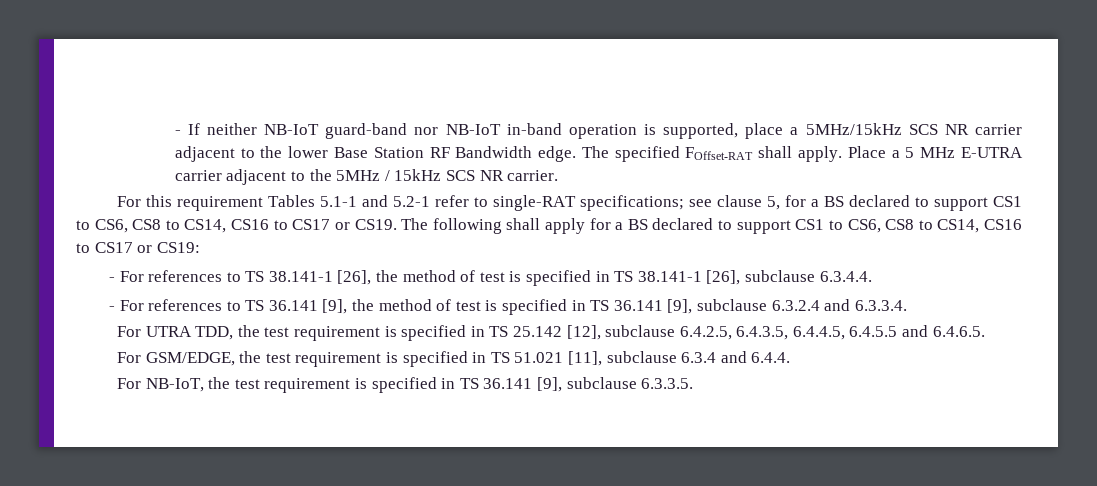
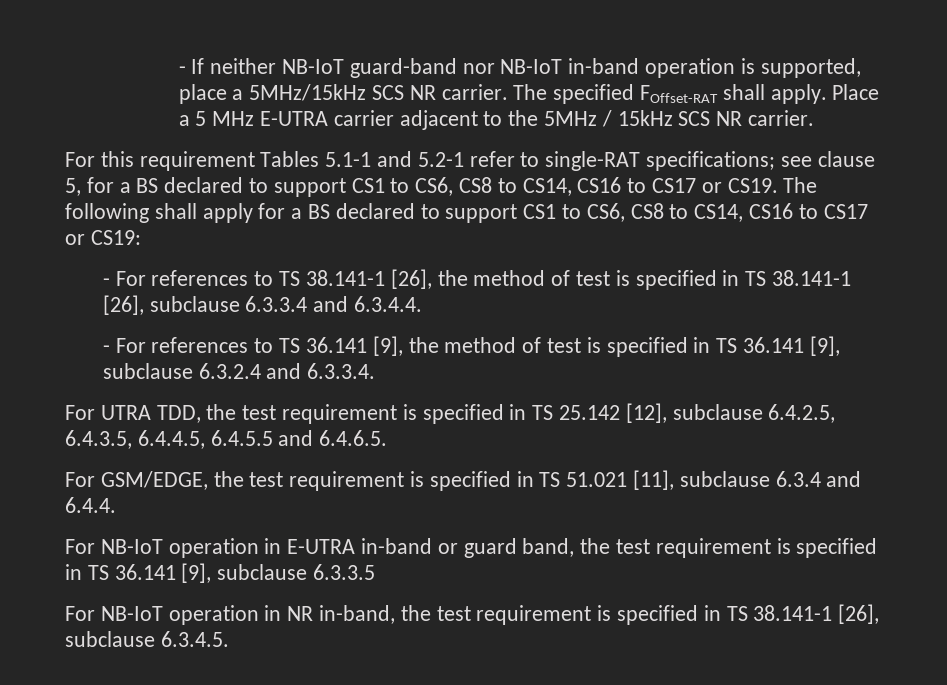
[975,124,1023,135] [174,146,577,162] carrier adjacent to the lower Base Station RF Bandwidth edge. -> [441,84,508,100] carrier.
(815, 276) none -> [245,296,349,312] 6.3.3.4 and
[145,378,204,392] NB-IoT, -> [100,538,575,558] NB-IoT operation in E-UTRA in-band or guard band,
[641,378,694,389] 6.3.3.5. -> [313,564,376,580] [65,604,880,625] [65,631,229,647] 6.3.3.5 // For NB-IoT operation in NR in-band, the test requirement is specified in TS 38.141-1 [26], subclause 6.3.4.5.

